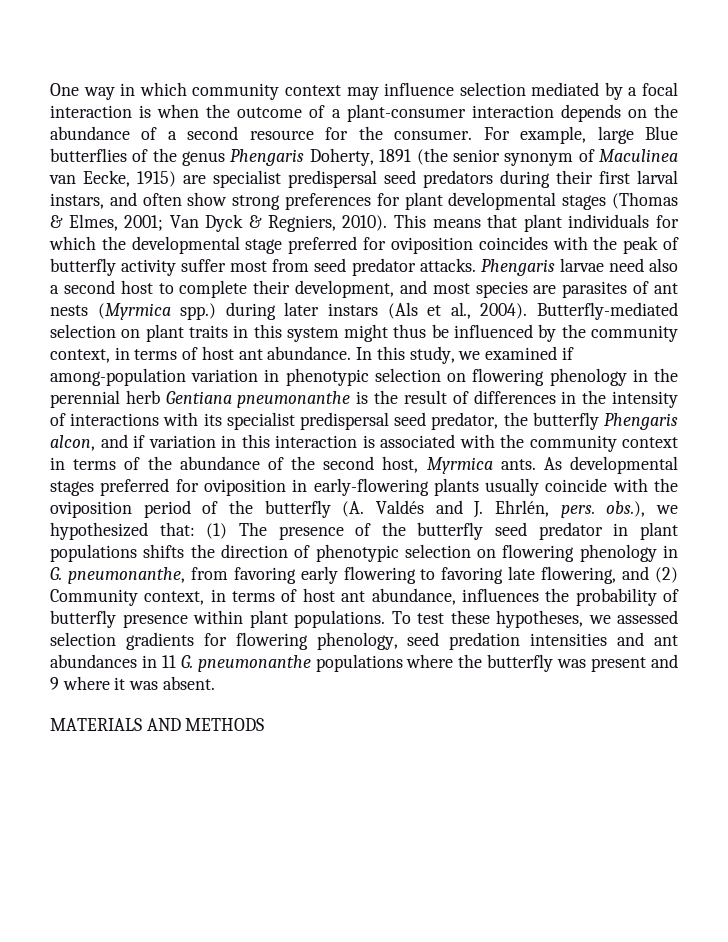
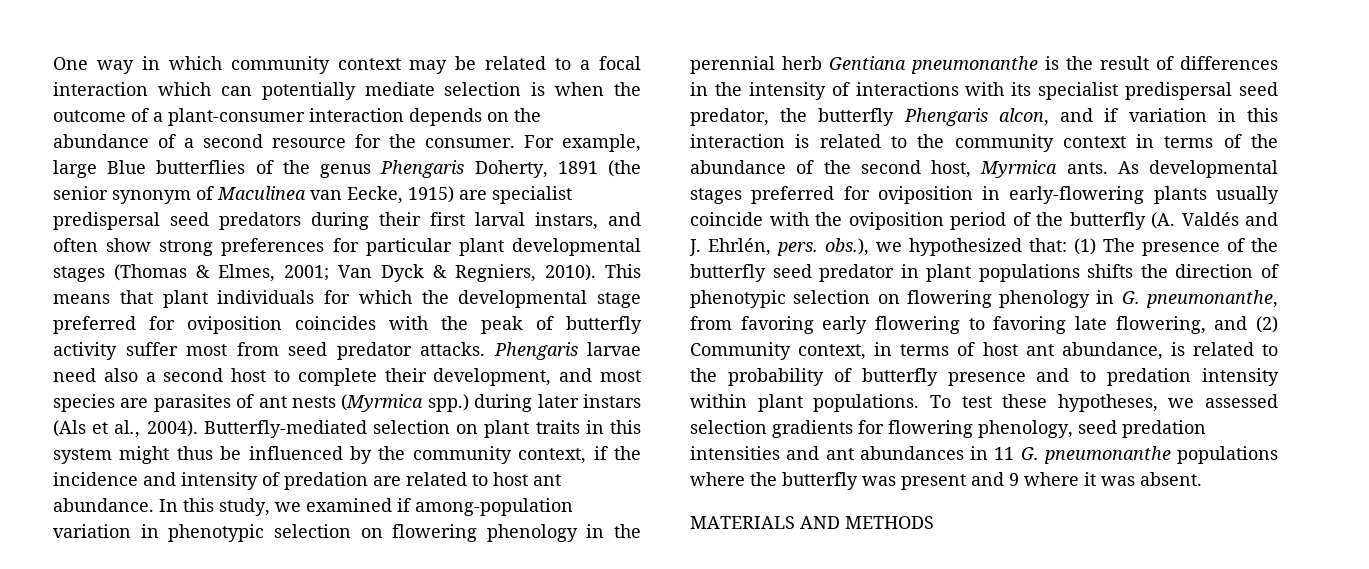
[384,82,679,100] [50,105,132,118] influence selection mediated by a focal interaction -> [455,56,641,70] [53,82,522,100] be related to a focal interaction which can potentially mediate selection
(400, 199) none -> [365,238,452,256] particular
[114,347,199,360] in terms of -> [593,446,641,460] [53,472,488,490] if the incidence and intensity of predation are related to
[380,434,495,448] associated with -> [819,134,907,148] related to
[461,588,539,602] influences -> [1170,342,1278,356] is related to
(188, 621) none -> [1036,368,1279,386] and to predation intensity

